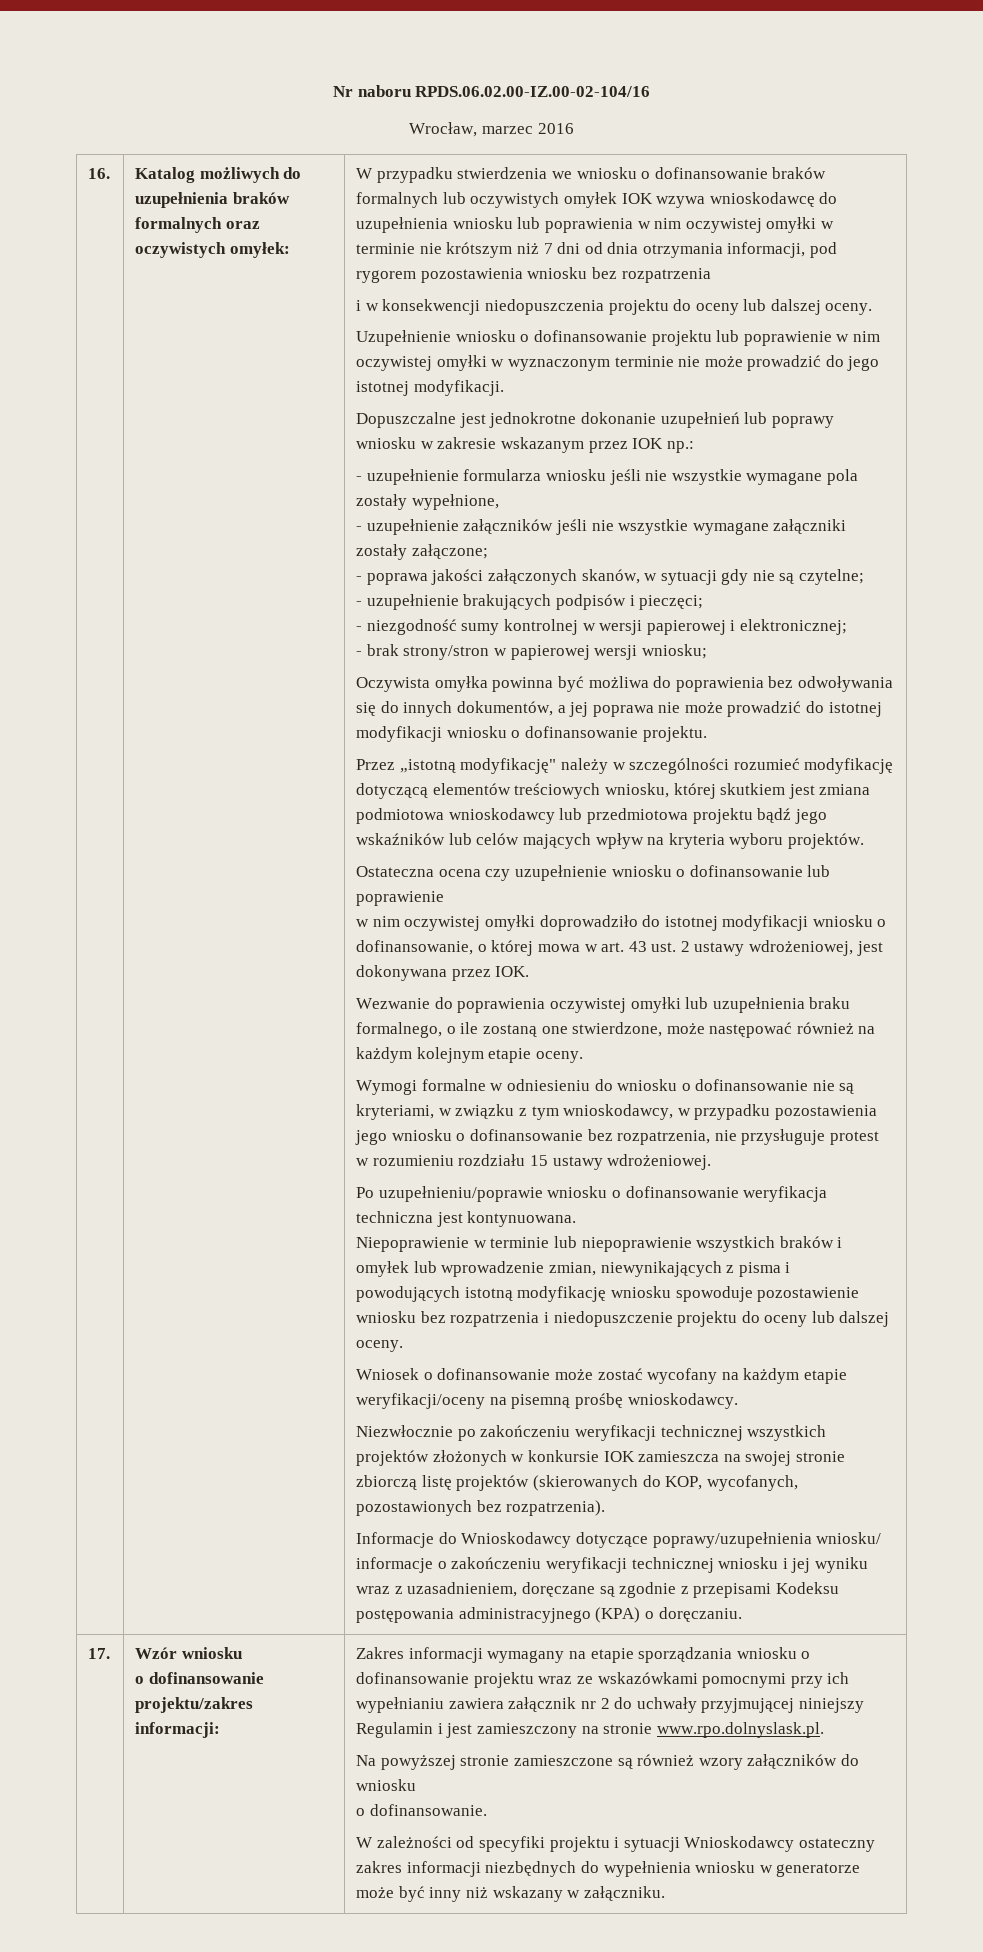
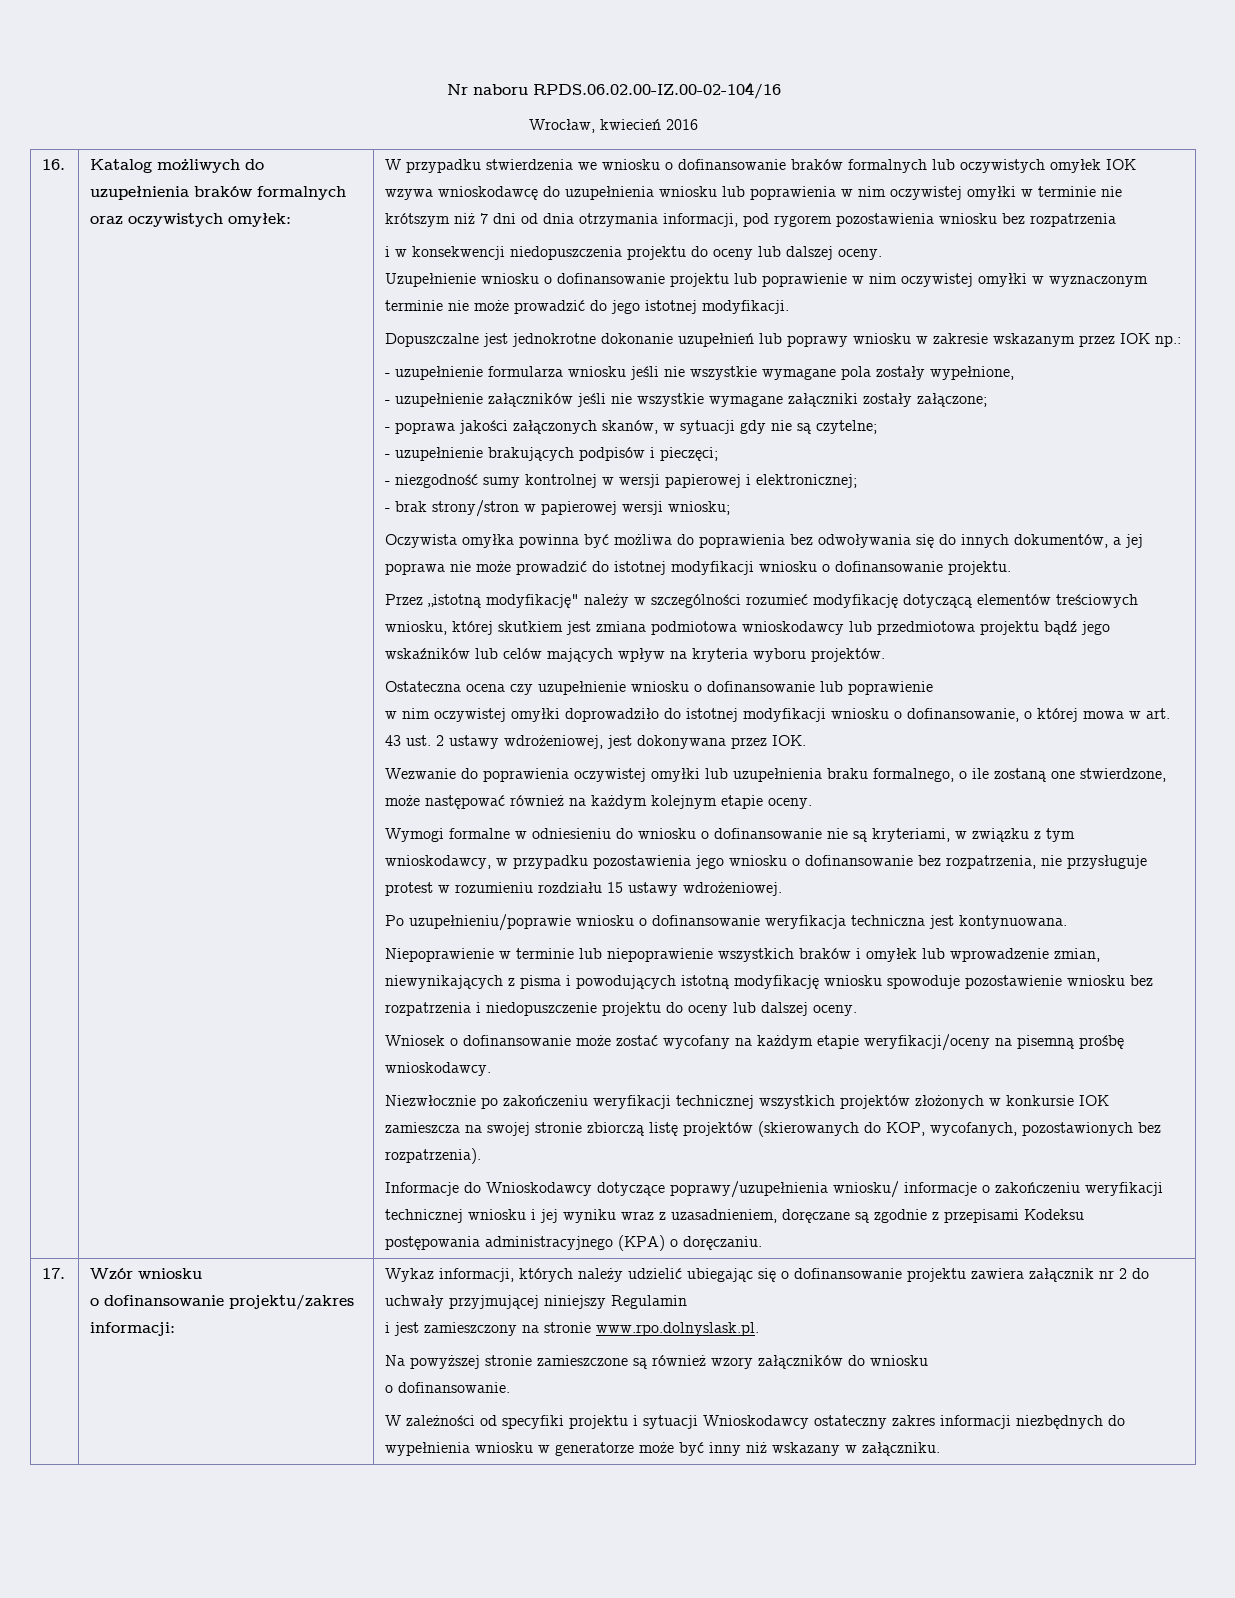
[481,126,533,134] marzec -> [600,119,661,130] kwiecień
[356,1647,811,1663] [356,1672,850,1688] [356,1697,445,1713] Zakres informacji wymagany na etapie sporządzania wniosku o dofinansowanie projektu wraz ze wskazówkami pomocnymi przy ich wypełnianiu -> [385,1268,967,1282] Wykaz informacji, których należy udzielić ubiegając się o dofinansowanie projektu
(434, 1730) none -> (688, 1302) //

